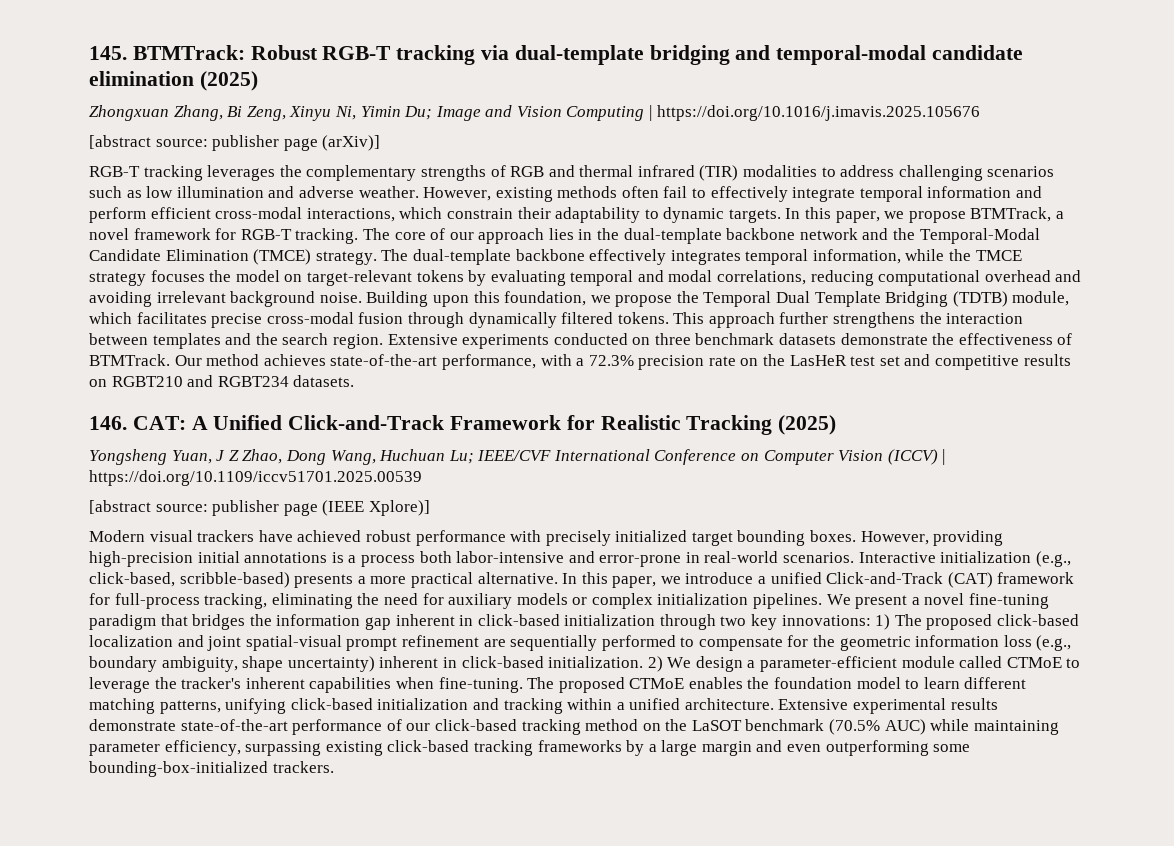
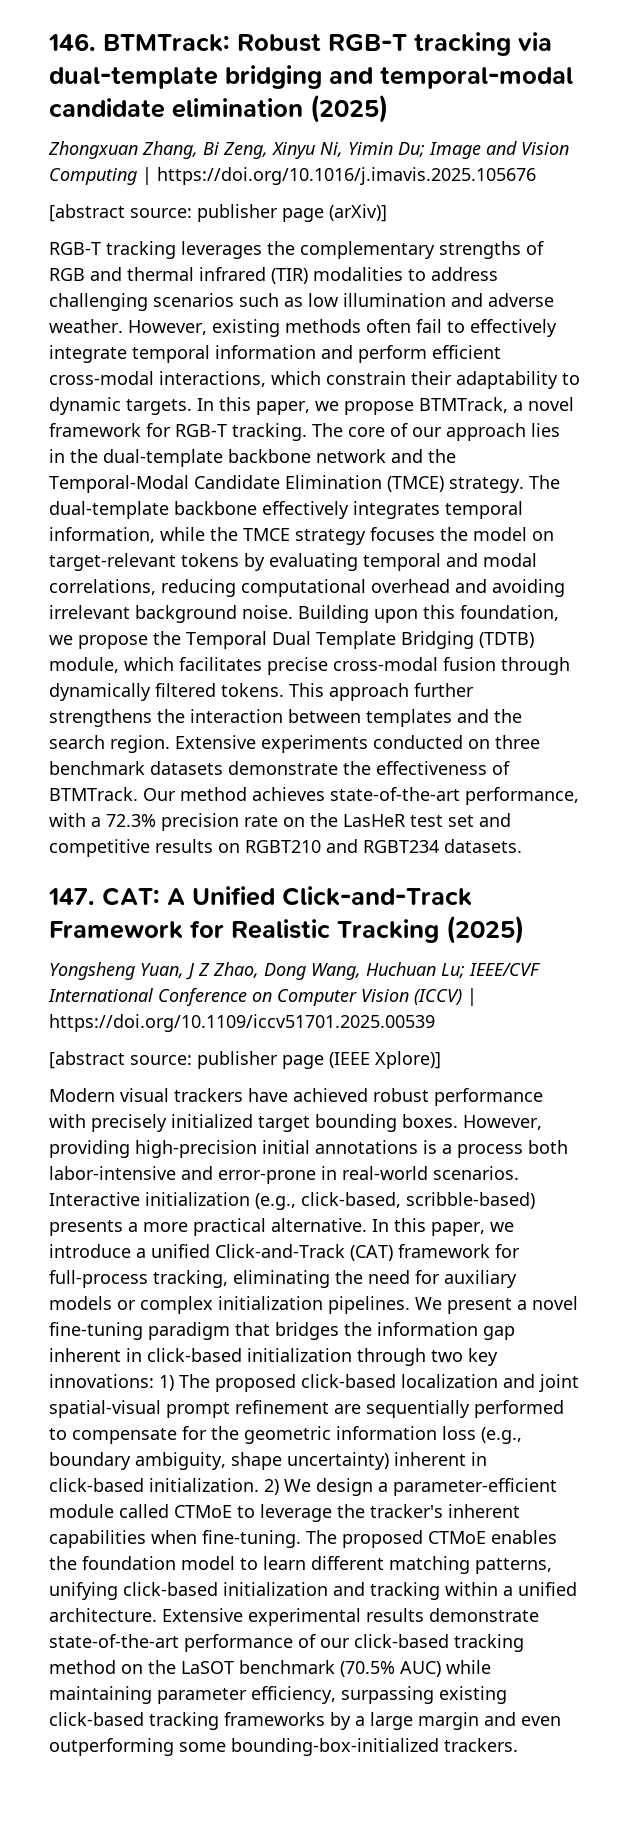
[89,46,127,60] 145. -> [48,33,96,51] 146.
[89,416,127,430] 146. -> [48,888,95,905] 147.

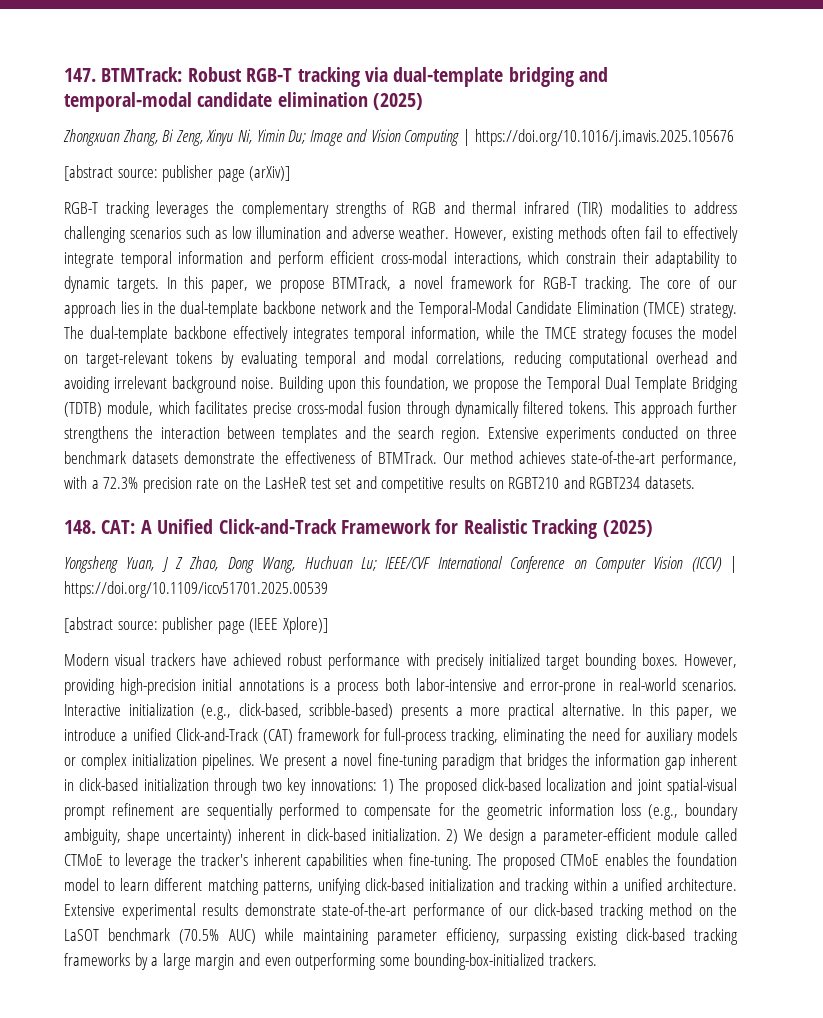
[48,33,96,51] 146. -> [64,68,96,82] 147.
[48,888,95,905] 147. -> [64,520,96,534] 148.

